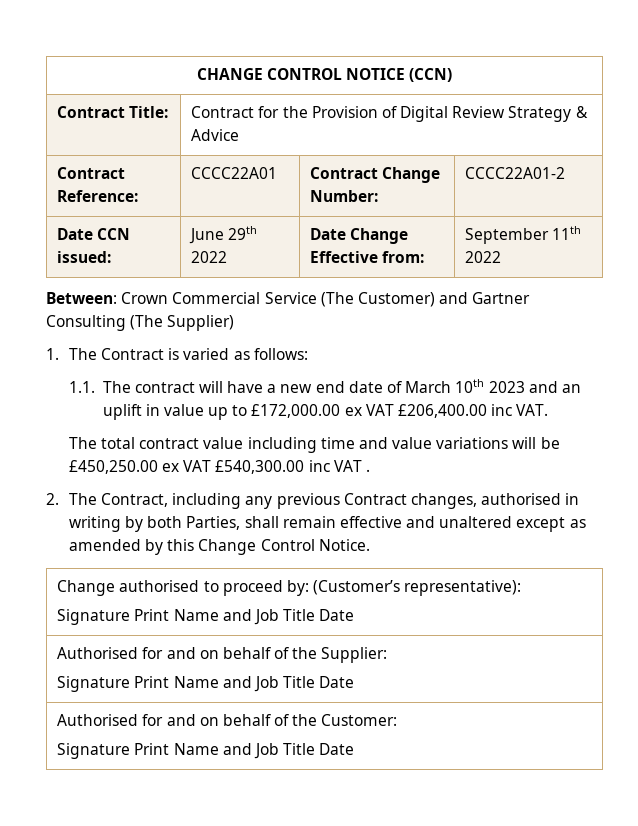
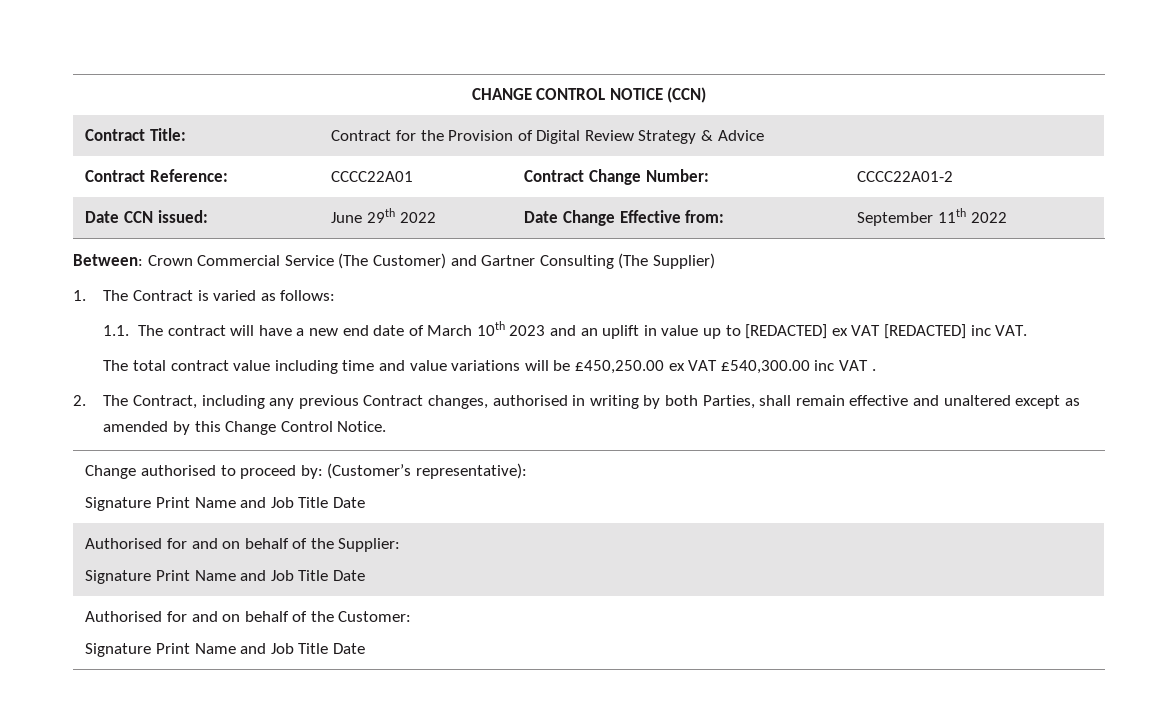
[251,404,488,418] £172,000.00 ex VAT £206,400.00 -> [745,324,966,339] [REDACTED] ex VAT [REDACTED]

